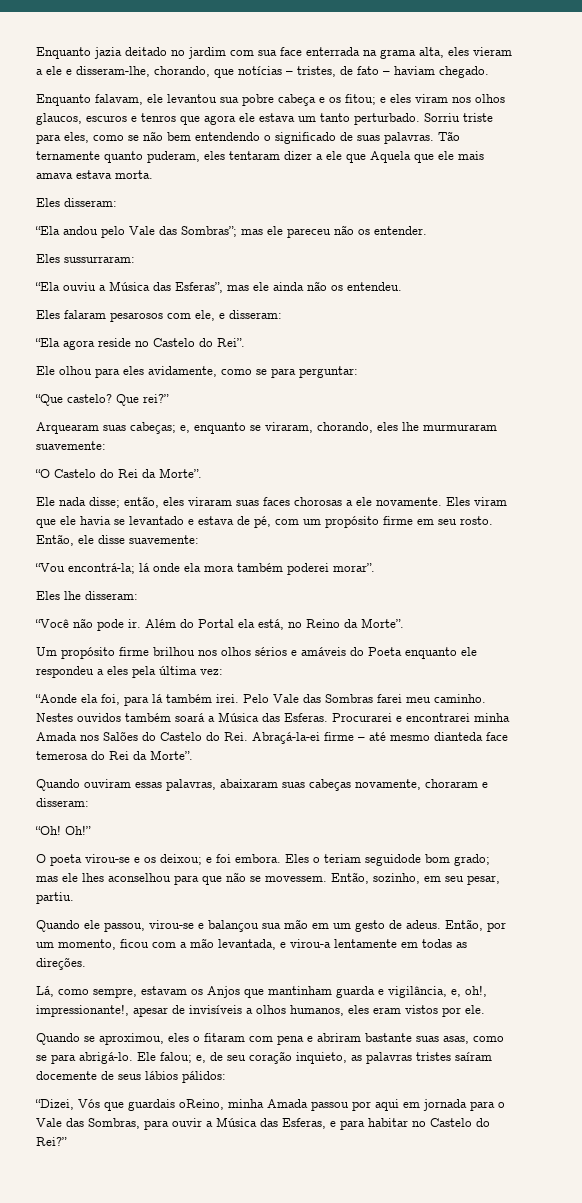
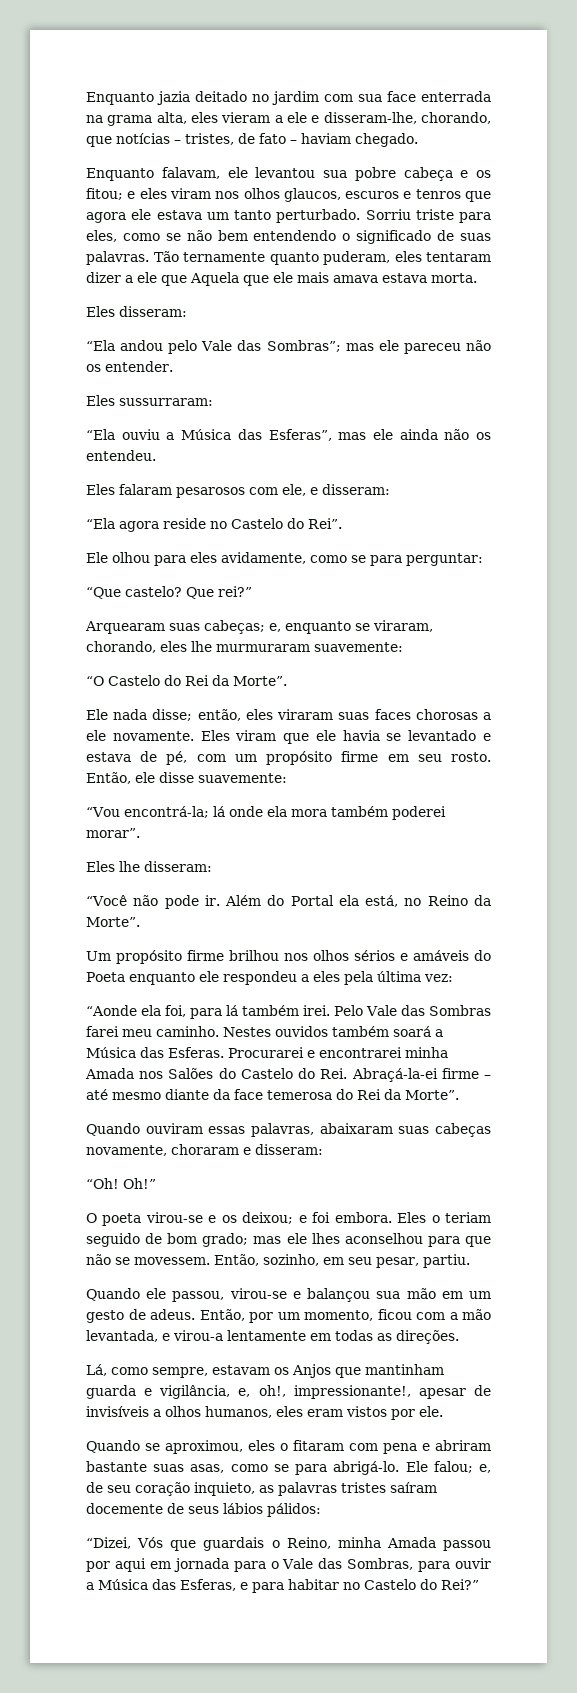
[434,732,483,741] dianteda -> [165,1089,230,1100] diante da
[365,854,421,866] seguidode -> [86,1233,163,1247] seguido de
[179,1099,224,1110] oReino, -> [271,1537,331,1549] o Reino,

